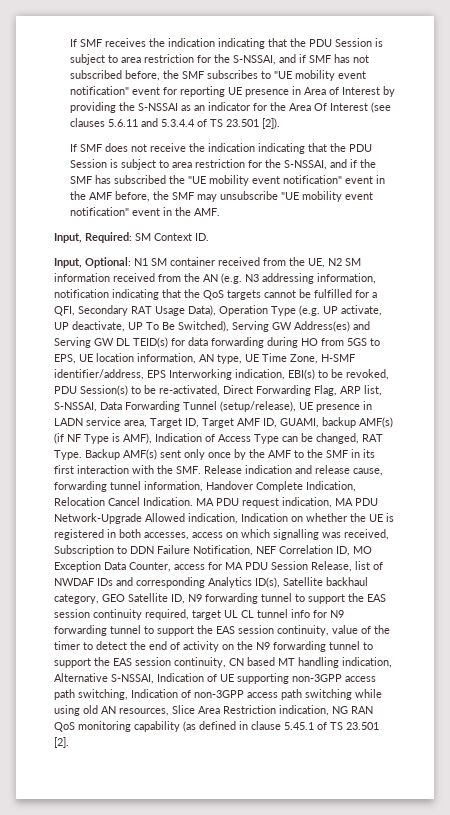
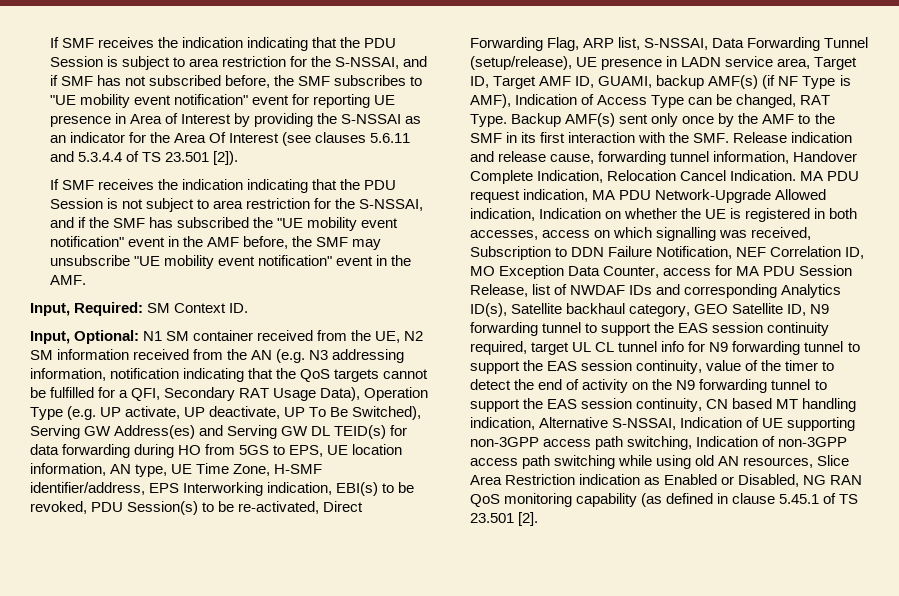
[104,143,372,154] [69,159,118,168] does not receive the indication indicating that the PDU Session is -> [98,179,397,193] [49,198,144,209] receives the indication indicating that the PDU Session is not
[279,705,329,716] indication, -> [579,474,800,487] indication as Enabled or Disabled,

